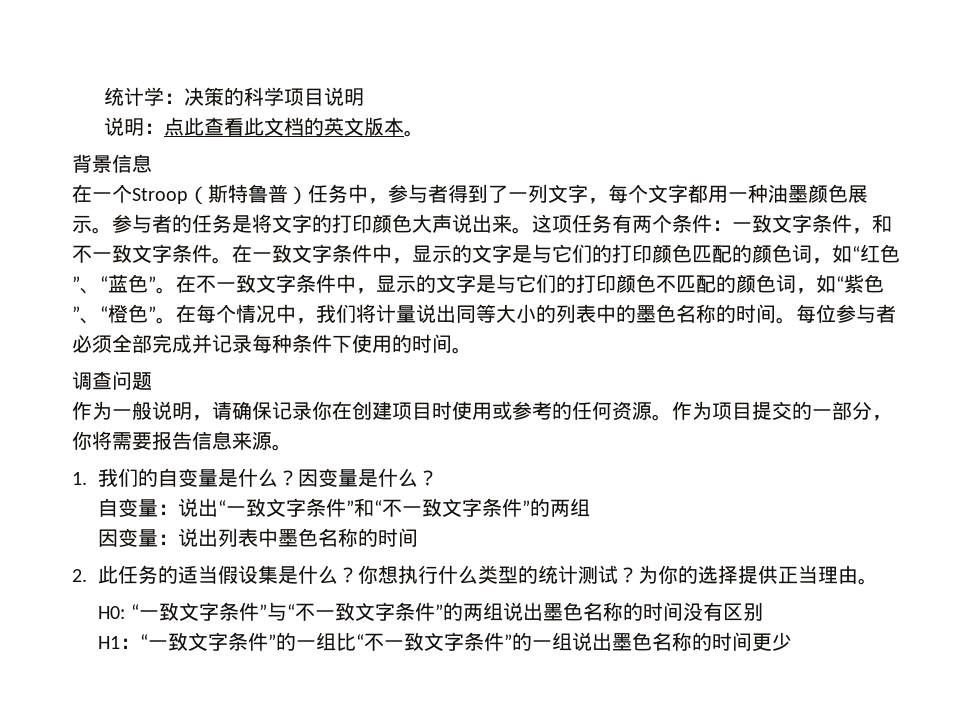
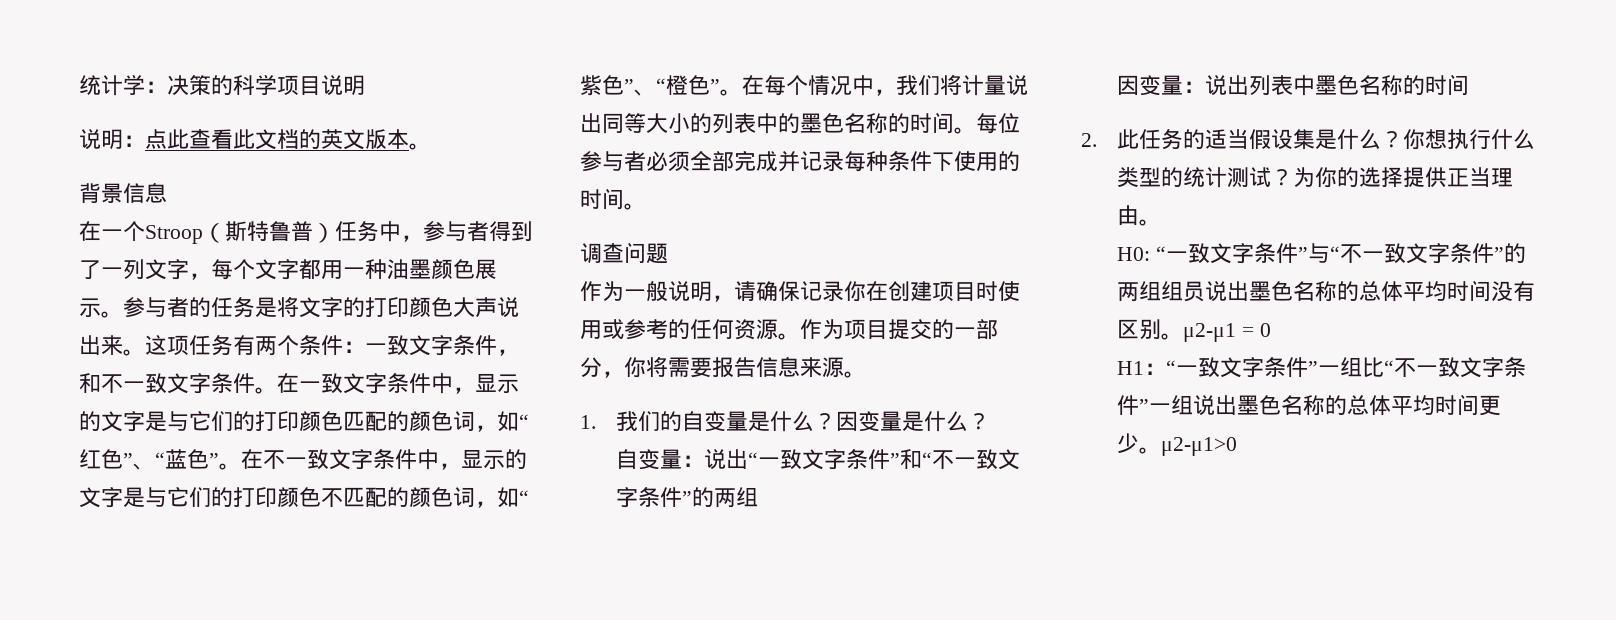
[502,602,643,621] 说出墨色名称的 -> [1161,281,1448,302] 组员说出墨色名称的总体平均
(763, 611) none -> [1161,323,1271,342] 。μ2-μ1 = 0
[276,632,297,651] 的 -> (1319, 368) none
[512,632,533,651] 的 -> (1150, 406) none
(713, 641) none -> [1347,395,1436,416] 总体平均
(793, 641) none -> [1139,437,1238,456] 。μ2-μ1>0

